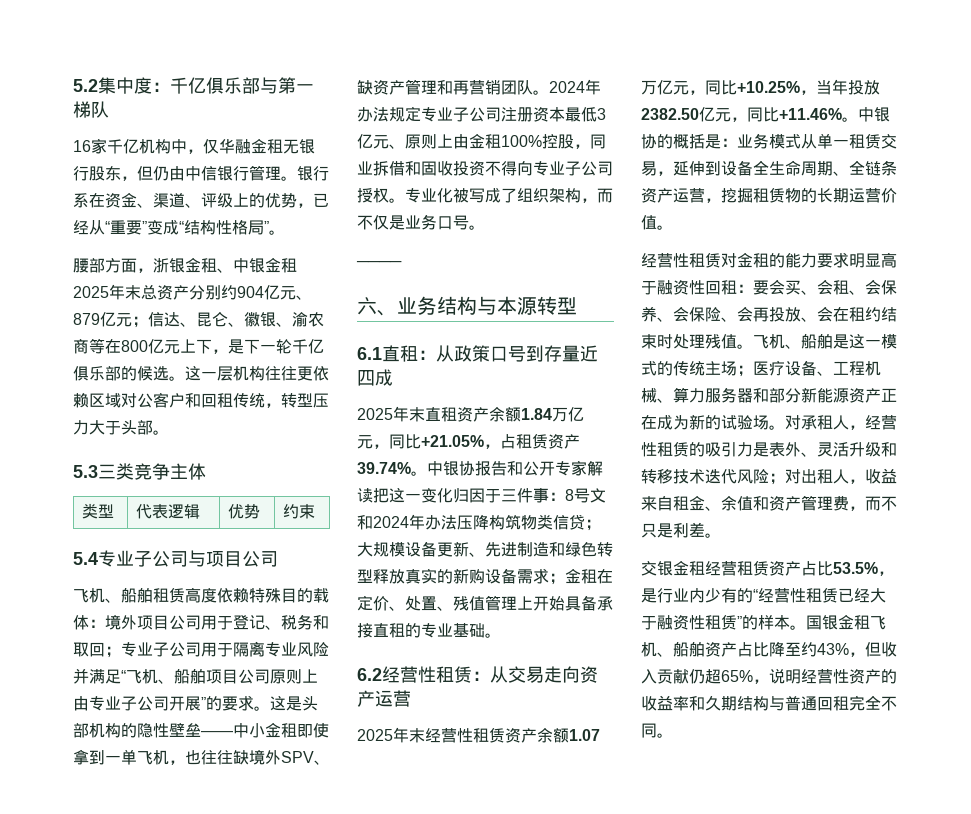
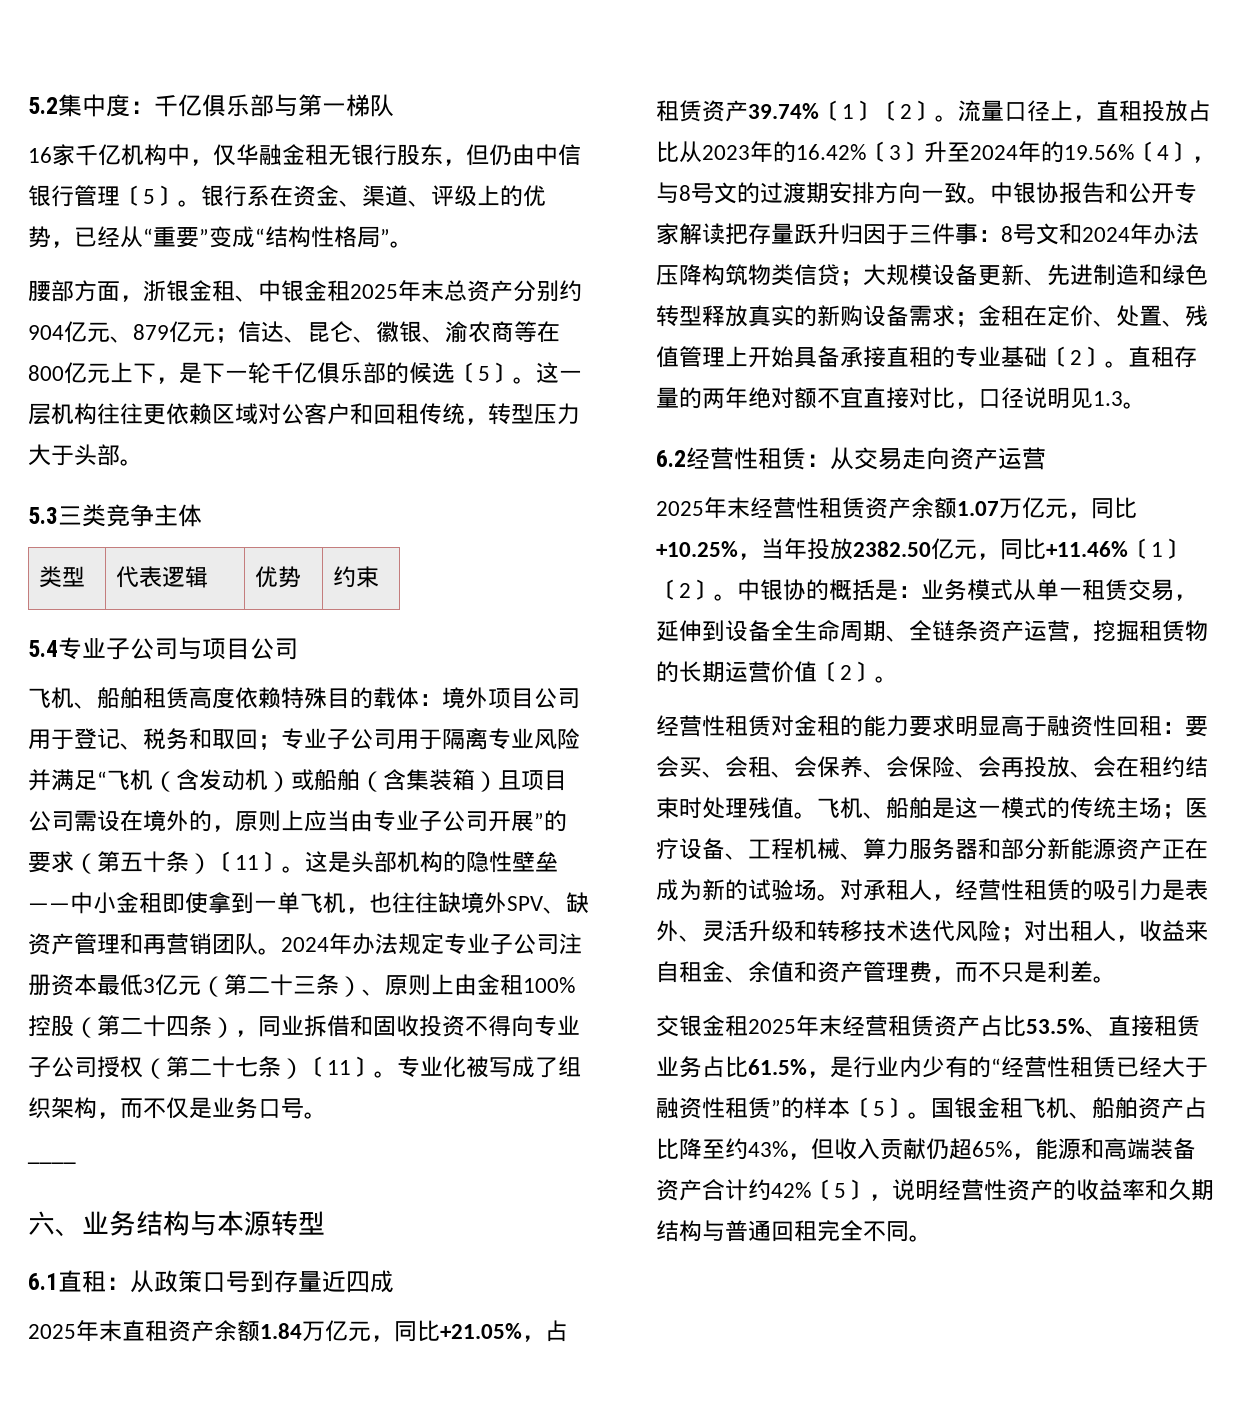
(281, 173) none -> [120,185,178,206] 〔5〕
(169, 373) none -> [455,362,513,383] 〔5〕
[158,668,318,684] 、船舶项目公司原则上 -> [153,769,567,792] [28,810,350,832] （含发动机）或船舶（含集装箱）且项目公司需设在境外的，原则上应当
(254, 703) none -> [74,851,282,874] （第五十条）〔11〕
(389, 142) none -> [201,974,362,997] （第二十三条）
(574, 141) none -> [74,1015,235,1038] （第二十四条）
(389, 195) none -> [143,1056,374,1079] （第二十七条）〔11〕
(411, 468) none -> [819,100,1211,122] [656,141,1215,163] [656,182,967,204] 〔1〕〔2〕。流量口径上，直租投放占比从2023年的16.42%〔3〕升至2024年的19.56%〔4〕，与8号文的过渡期安排方向一致
[389,488,453,503] 这一变化 -> [748,223,840,245] 存量跃升
(485, 630) none -> [1047,346,1197,368] [656,387,1123,409] 〔2〕。直租存量的两年绝对额不宜直接对比，口径说明见1.3
(842, 114) none -> [1128,538,1186,559] [656,579,714,600] 〔1〕〔2〕
(657, 222) none -> [817,661,875,682] 〔2〕
(705, 568) none -> [748,1015,842,1037] 2025年末
(878, 568) none -> [1085,1015,1200,1037] [656,1056,807,1078] 、直接租赁业务占比61.5%
(790, 622) none -> [850,1097,908,1118] 〔5〕
(769, 681) none -> [1035,1138,1196,1160] [656,1179,892,1201] 能源和高端装备资产合计约42%〔5〕，

